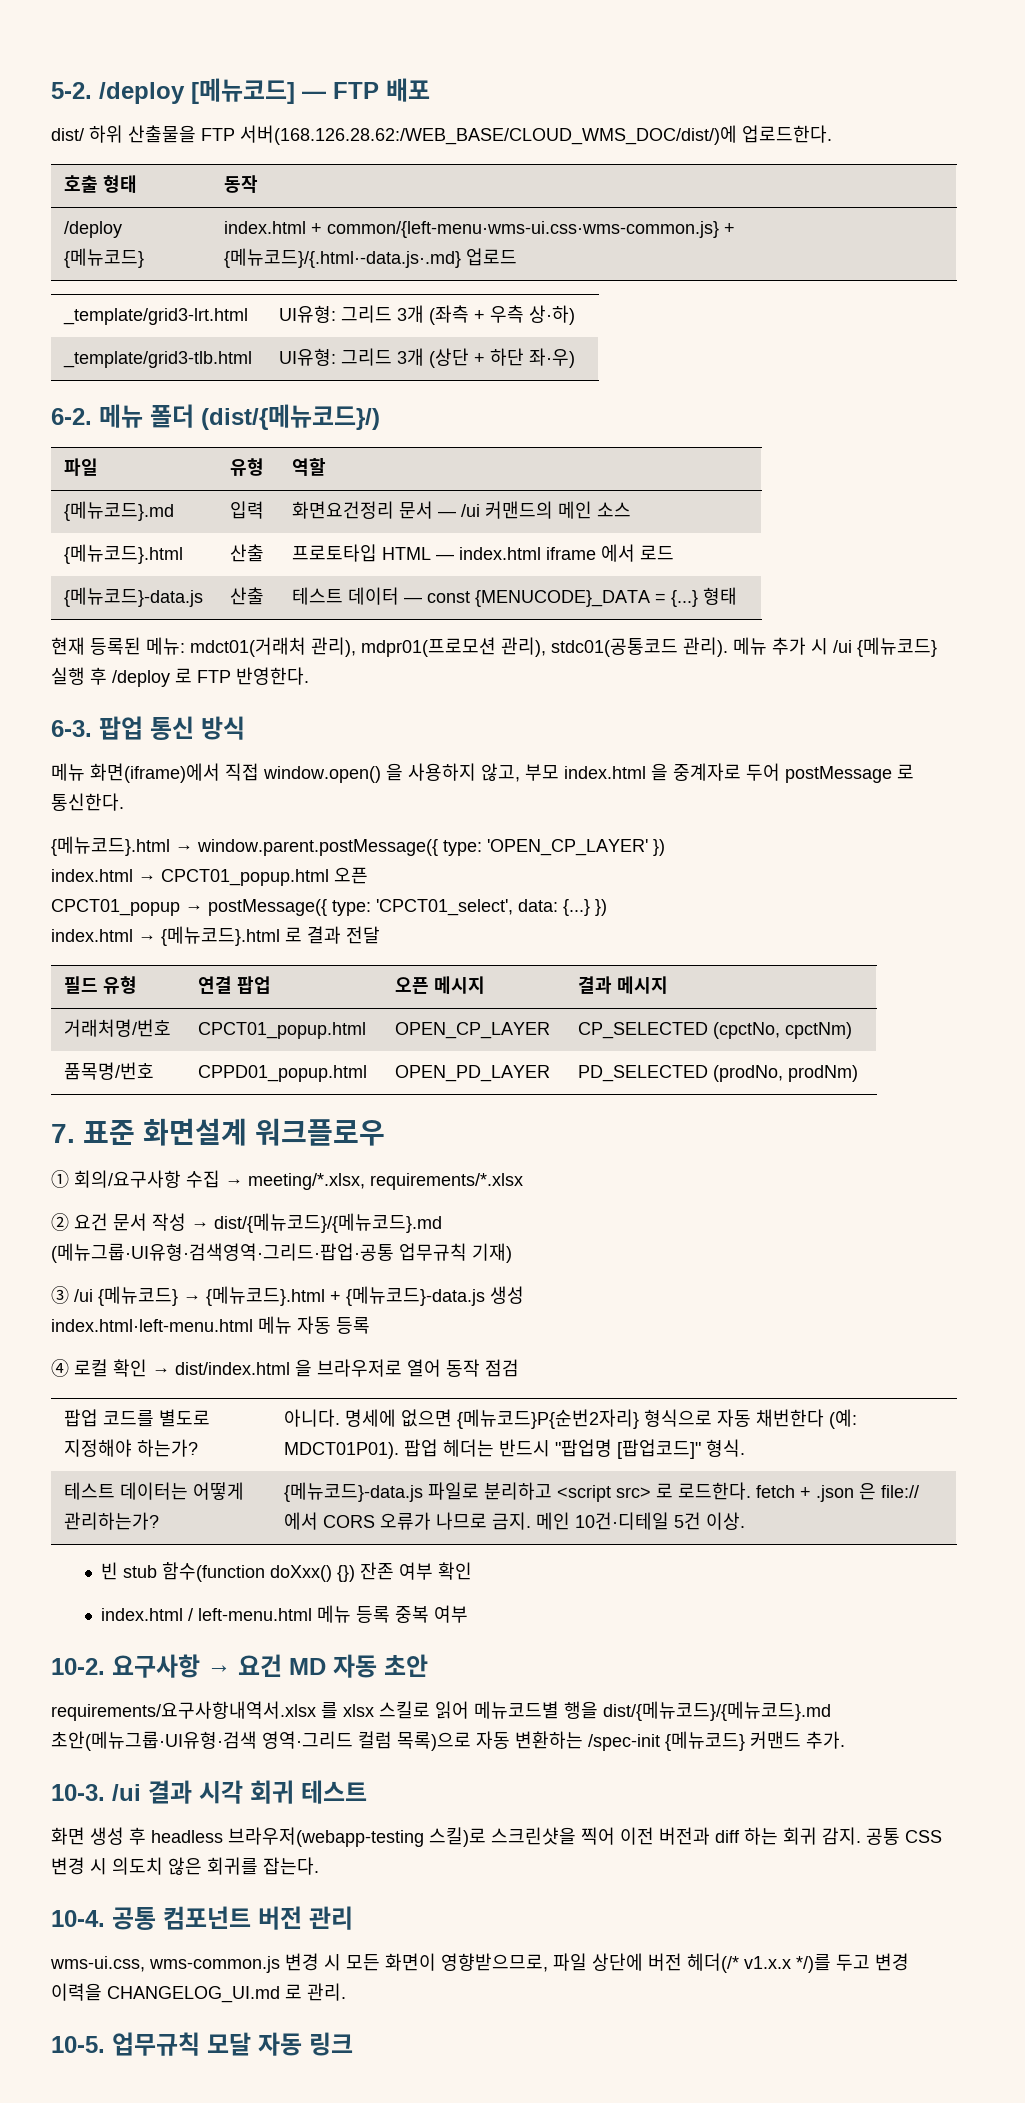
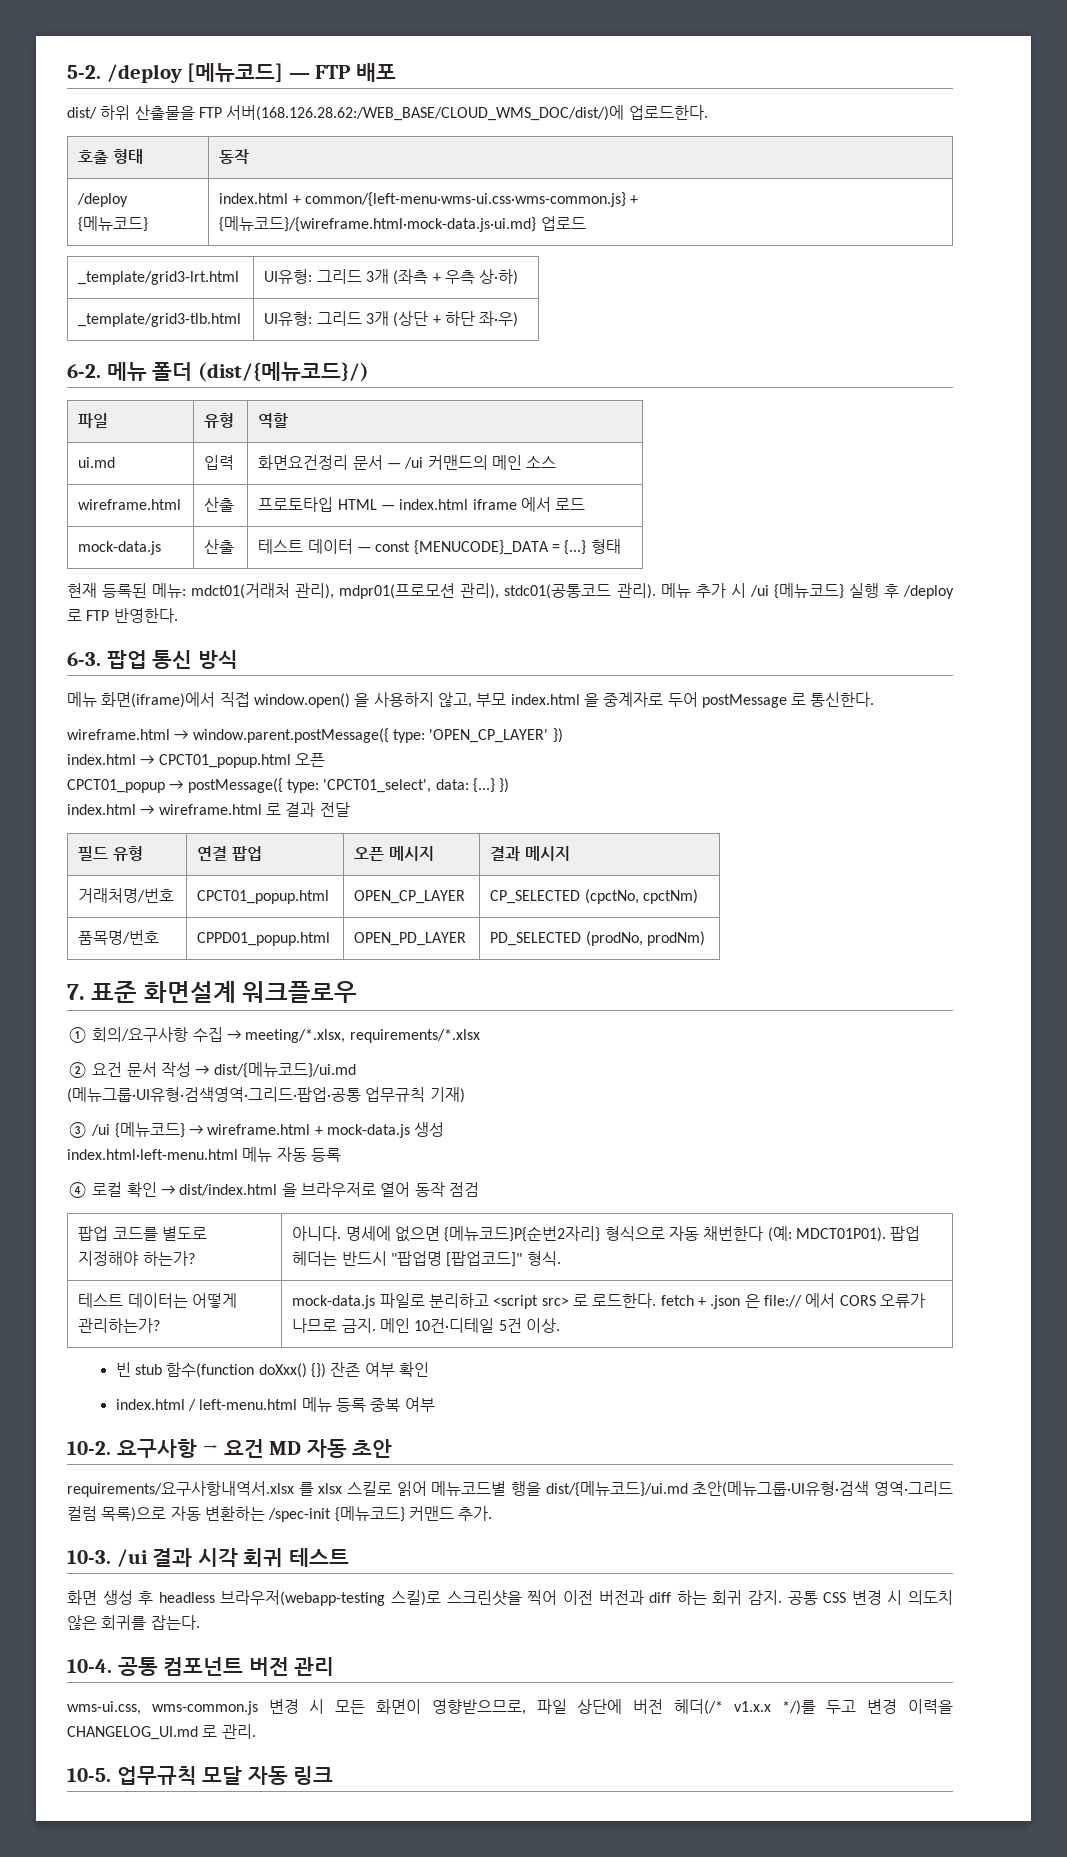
[224,248,462,268] {메뉴코드}/{.html·-data.js·.md} -> [219,216,537,232] {메뉴코드}/{wireframe.html·mock-data.js·ui.md}
[64,501,175,521] {메뉴코드}.md -> [78,457,116,468] ui.md
[64,544,184,564] {메뉴코드}.html -> [78,499,182,510] wireframe.html
[64,587,204,607] {메뉴코드}-data.js -> [78,541,162,555] mock-data.js
[51,836,170,856] {메뉴코드}.html -> [67,729,170,740] wireframe.html
[161,926,280,946] {메뉴코드}.html -> [158,804,262,815] wireframe.html
[214,1213,442,1233] dist/{메뉴코드}/{메뉴코드}.md -> [213,1062,356,1078] dist/{메뉴코드}/ui.md
[206,1286,485,1306] {메뉴코드}.html + {메뉴코드}-data.js -> [207,1124,410,1138] wireframe.html + mock-data.js
[284,1482,424,1502] {메뉴코드}-data.js -> [292,1295,376,1309] mock-data.js
[603,1701,831,1721] dist/{메뉴코드}/{메뉴코드}.md -> [545,1481,688,1497] dist/{메뉴코드}/ui.md

